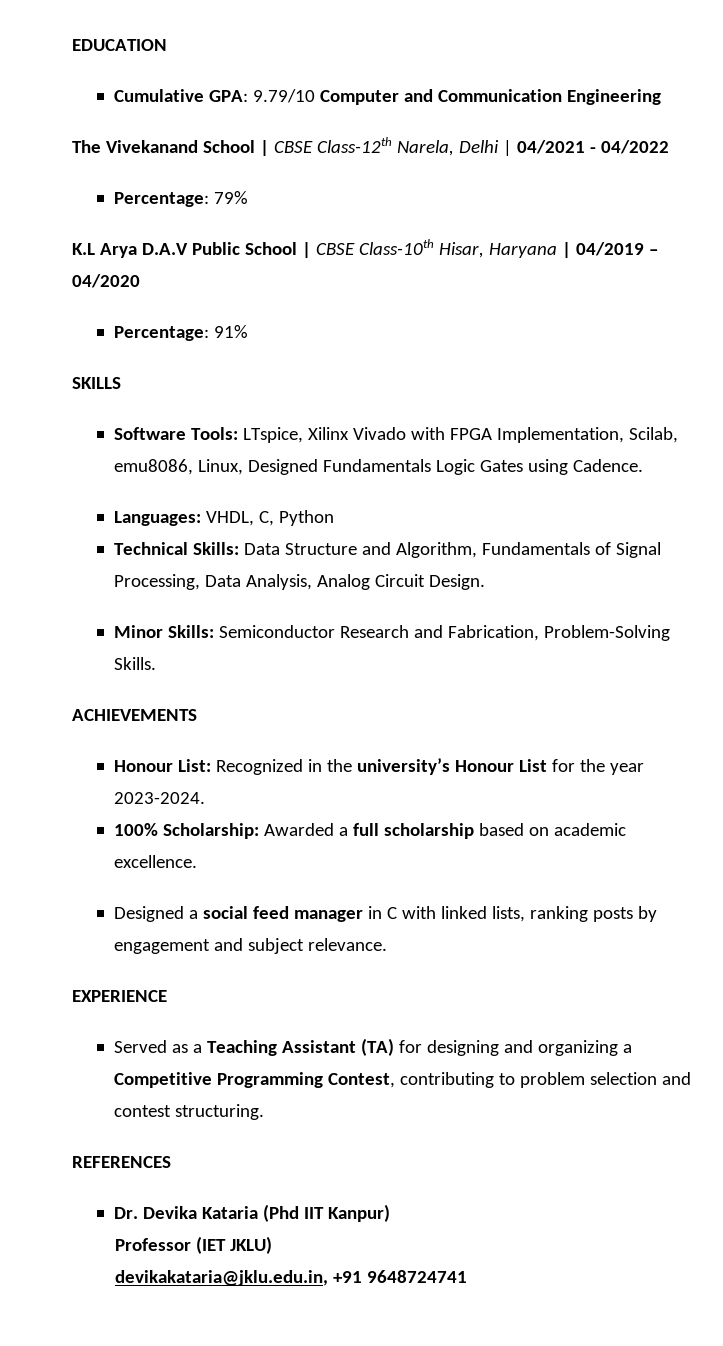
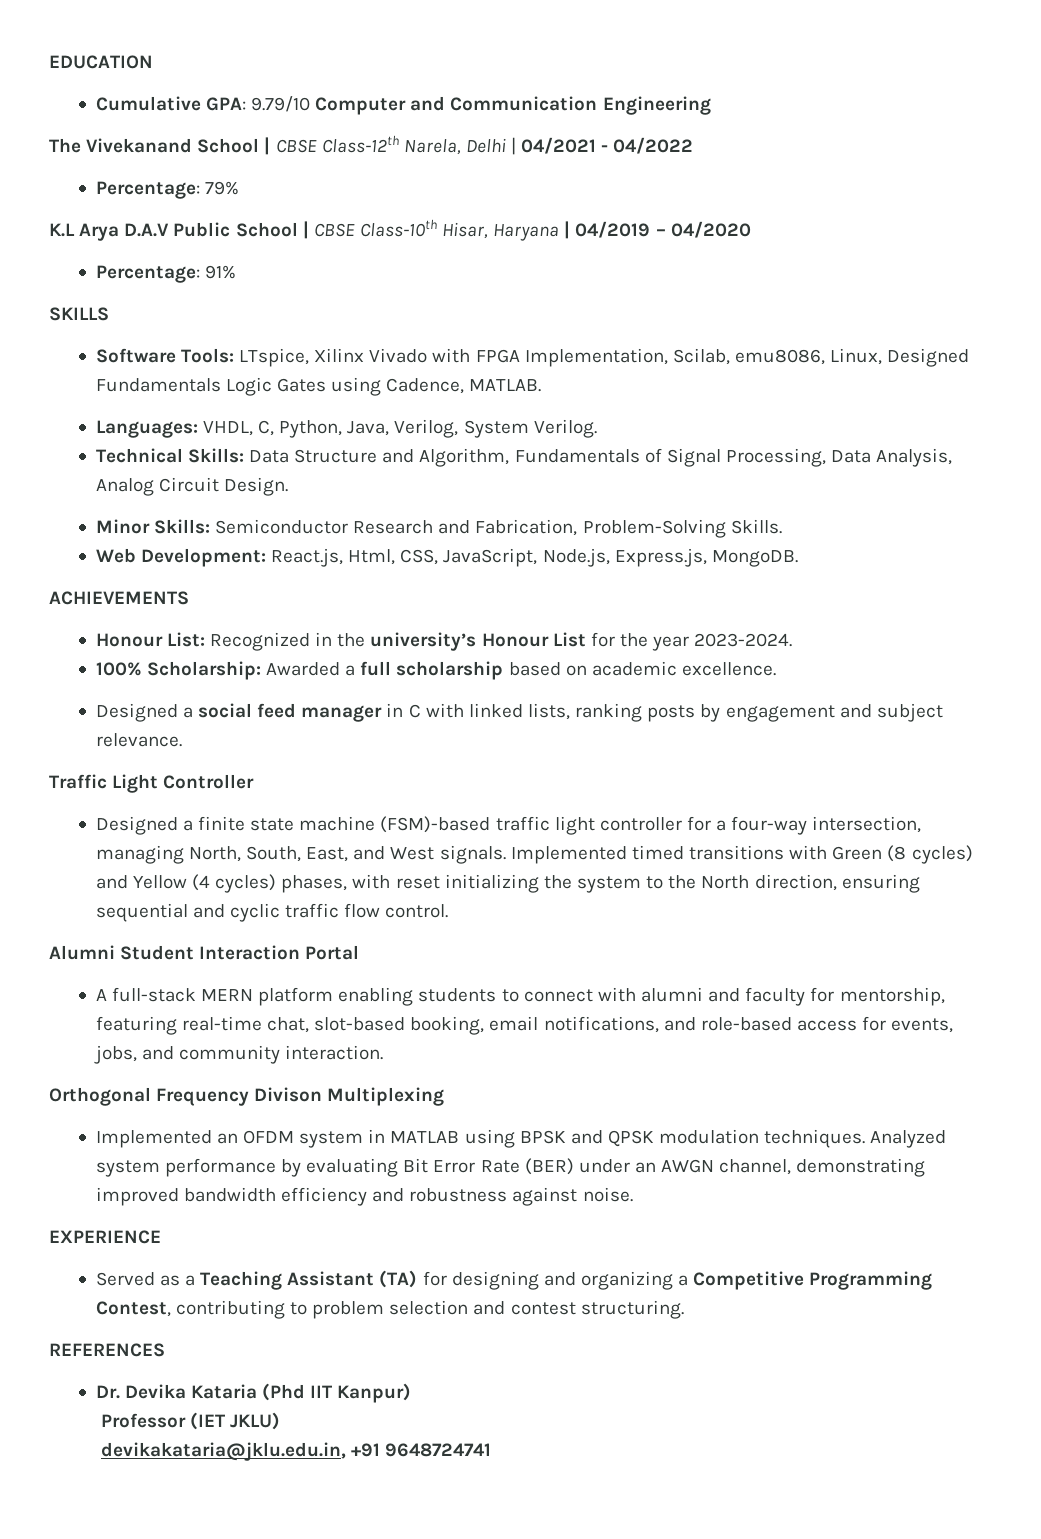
[572,459,643,472] Cadence. -> [386,378,542,394] Cadence, MATLAB.
[278,510,334,526] Python -> [279,419,597,438] Python, Java, Verilog, System Verilog.
(156, 663) none -> [95,548,798,567] // Web Development: React.js, Html, CSS, JavaScript, Node.js, Express.js, MongoDB.
(387, 944) none -> [49,774,255,793] [95,816,922,835] [95,845,973,864] [95,874,920,893] [95,903,449,922] [49,945,360,960] [95,987,945,1006] [95,1016,954,1035] [93,1045,384,1064] [49,1087,445,1106] [95,1129,947,1148] [95,1158,926,1177] [95,1187,633,1206] // Traffic Light Controller // Designed a finite state machine (FSM)-based traffic light controller for a four-way intersection, managing North, South, East, and West signals. Implemented timed transitions with Green (8 cycles) and Yellow (4 cycles) phases, with reset initializing the system to the North direction, ensuring sequential and cyclic traffic flow control. // Alumni Student Interaction Portal // A full-stack MERN platform enabling students to connect with alumni and faculty for mentorship, featuring real-time chat, slot-based booking, email notifications, and role-based access for events, jobs, and community interaction. // Orthogonal Frequency Divison Multiplexing // Implemented an OFDM system in MATLAB using BPSK and QPSK modulation techniques. Analyzed system performance by evaluating Bit Error Rate (BER) under an AWGN channel, demonstrating improved bandwidth efficiency and robustness against noise.

